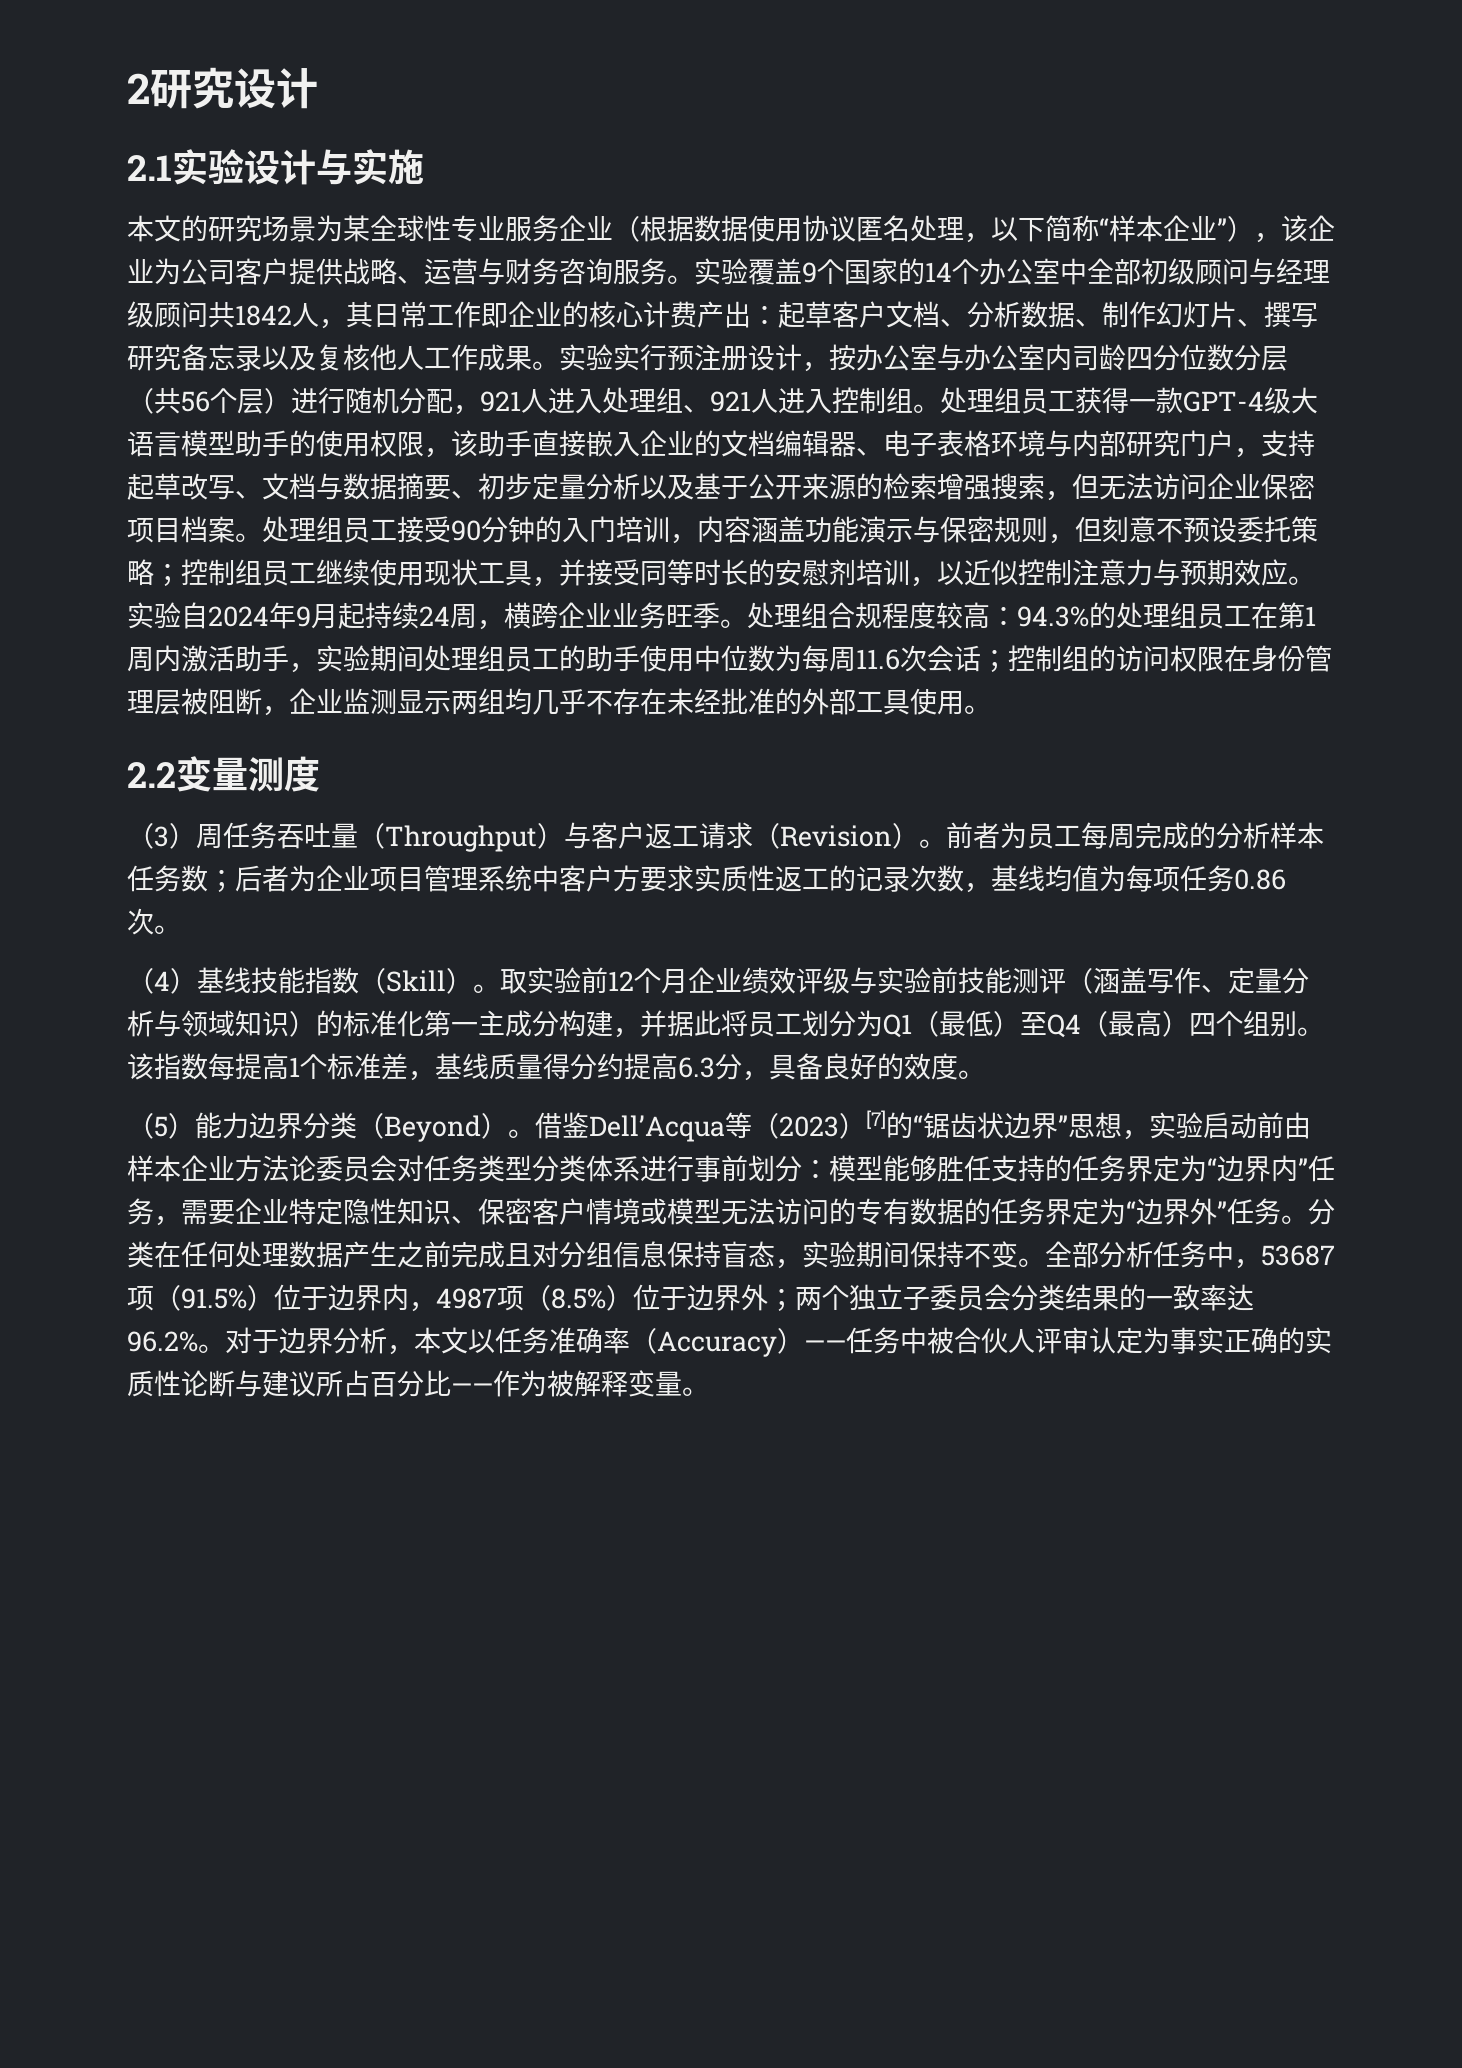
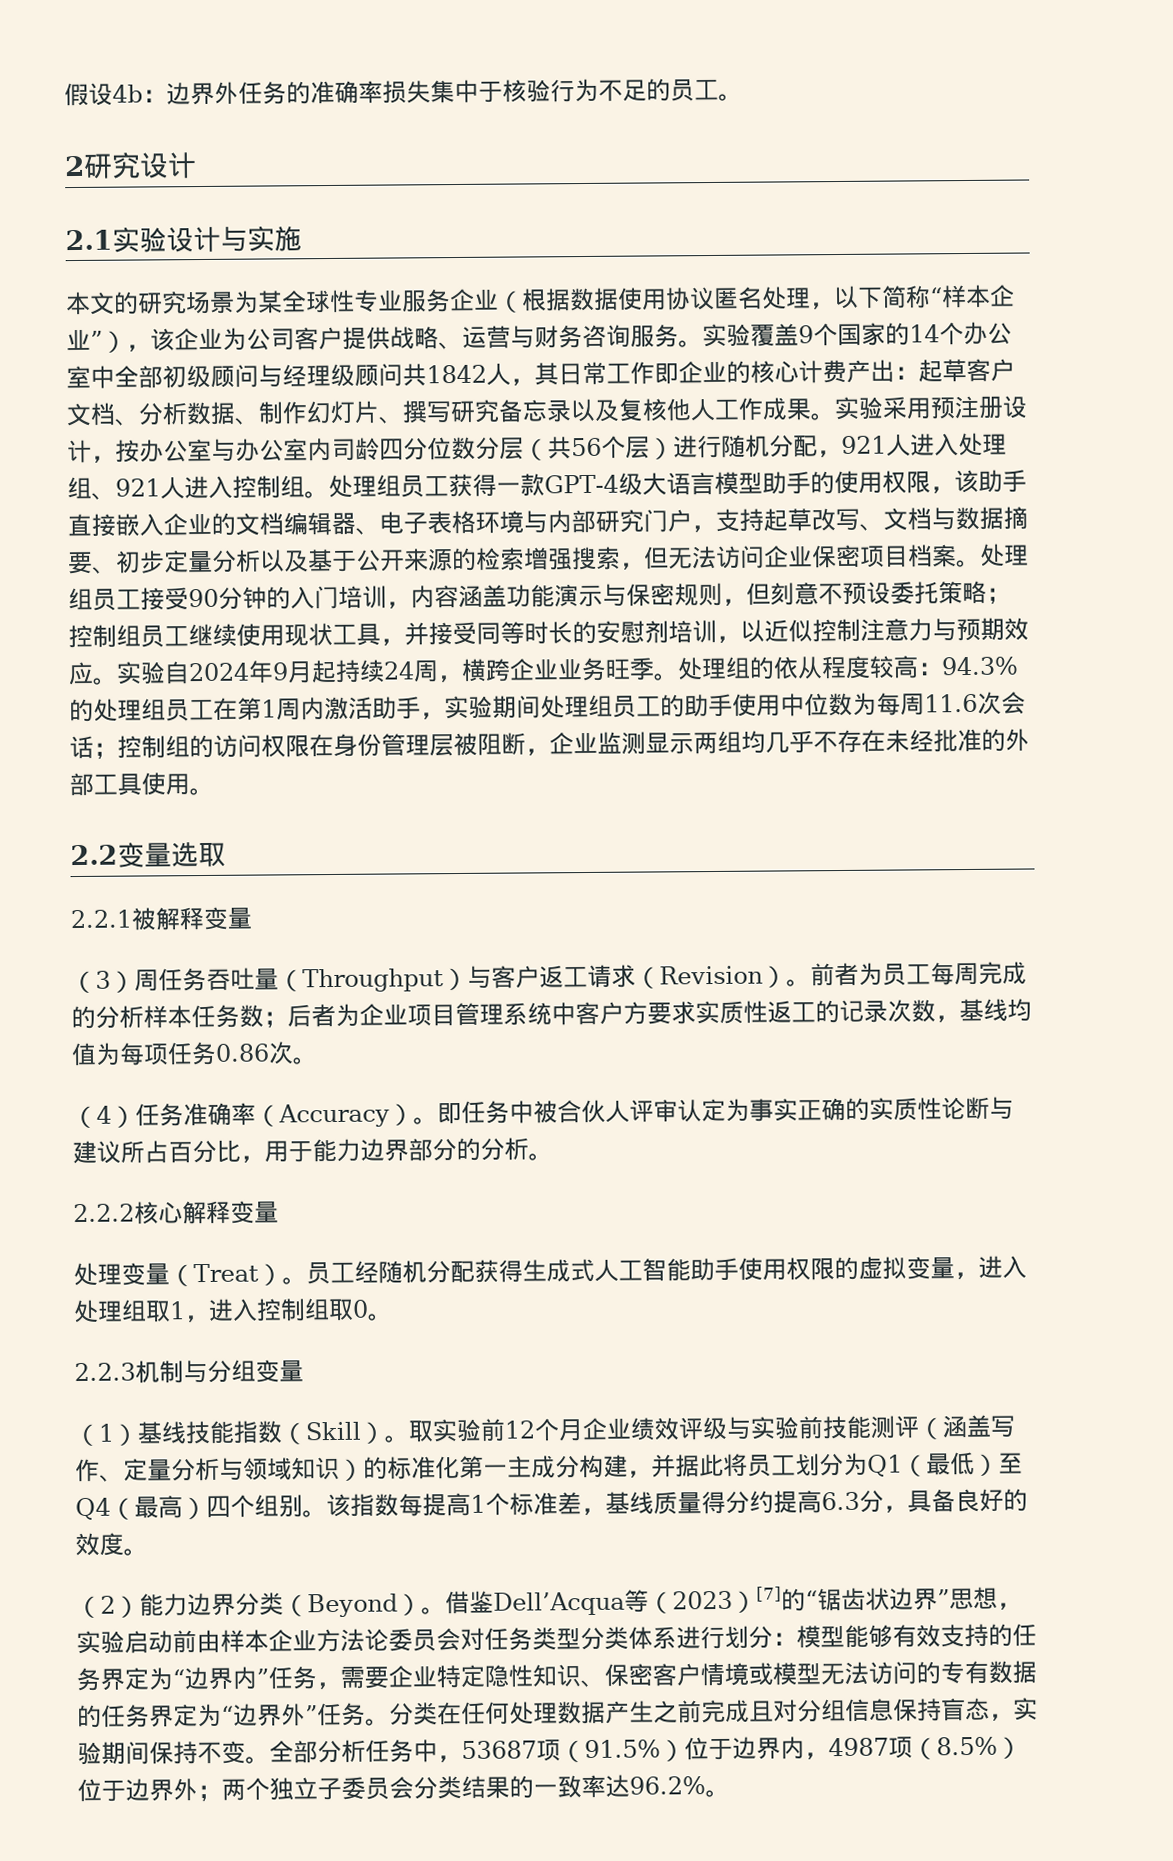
(127, 88) none -> [64,78,743,107] 假设4b：边界外任务的准确率损失集中于核验行为不足的员工。 //
[613,344,667,371] 实行 -> [882,396,931,420] 采用
[828,602,882,629] 合规 -> [749,656,823,680] 的依从
[248,756,320,792] 测度 -> [171,842,226,868] [70,906,252,931] 选取 // 2.2.1被解释变量
(197, 981) none -> [135,1096,1014,1128] [72,1137,553,1165] [73,1200,279,1225] [73,1255,1027,1287] [73,1298,393,1324] [74,1359,304,1384] [74,1423,139,1447] 任务准确率（Accuracy）。即任务中被合伙人评审认定为事实正确的实质性论断与建议所占百分比，用于能力边界部分的分析。 // 2.2.2核心解释变量 // 处理变量（Treat）。员工经随机分配获得生成式人工智能助手使用权限的虚拟变量，进入处理组取1，进入控制组取0。 // 2.2.3机制与分组变量 // （1）
[154,1116,168,1137] 5 -> [100,1595,116,1614] 2
[694,1155,748,1182] 事前 -> (725, 1637) none
[937,1155,991,1182] 胜任 -> [892,1624,941,1648] 有效
[225,1327,1332,1357] [127,1370,709,1397] 对于边界分析，本文以任务准确率（Accuracy）——任务中被合伙人评审认定为事实正确的实质性论断与建议所占百分比——作为被解释变量。 -> (730, 1793) none

